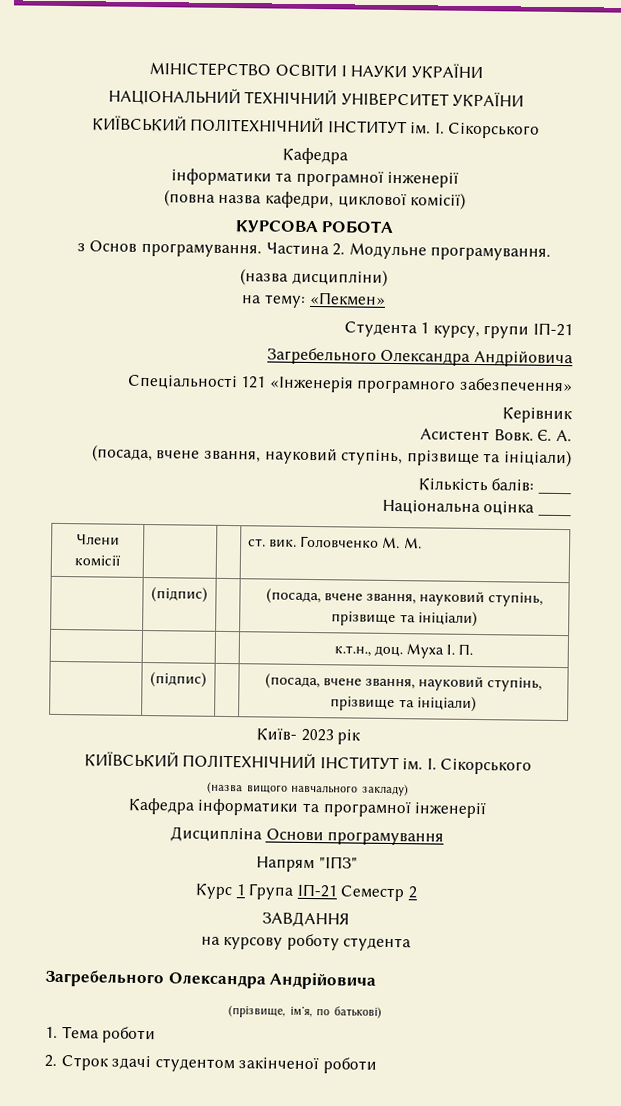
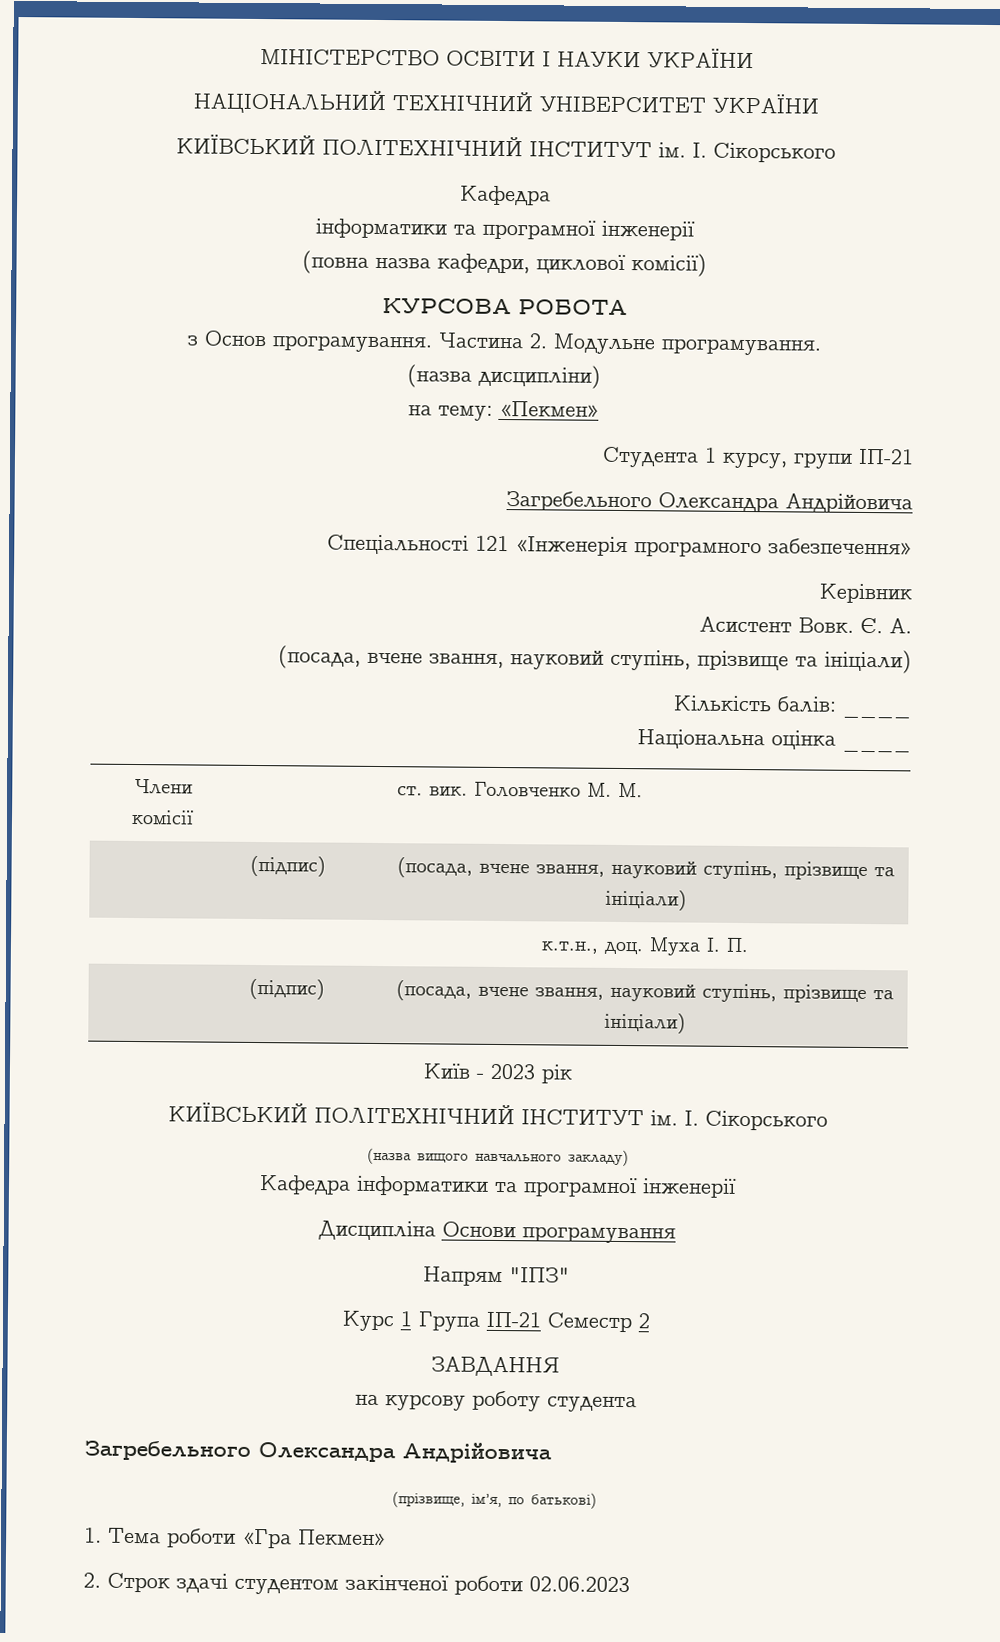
[255,728,297,741] Київ- -> [423,1063,484,1079] Київ -
(157, 1035) none -> [242,1528,387,1549] «Гра Пекмен»
(377, 1065) none -> [529,1576,630,1593] 02.06.2023

